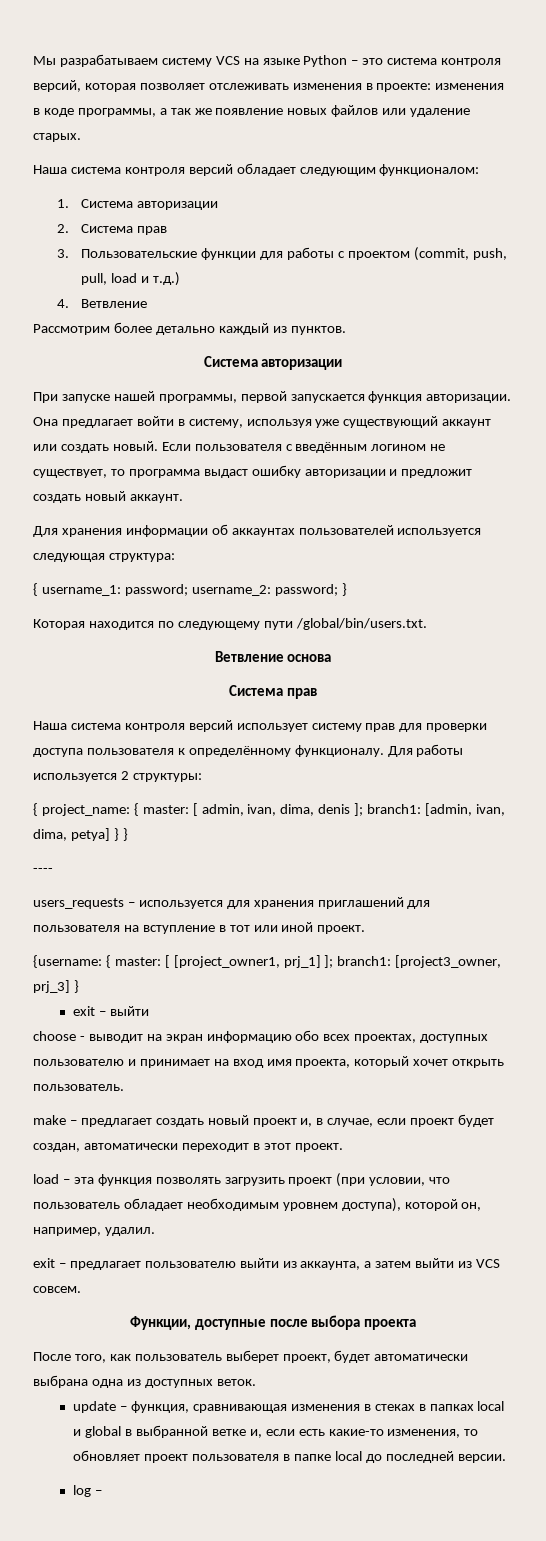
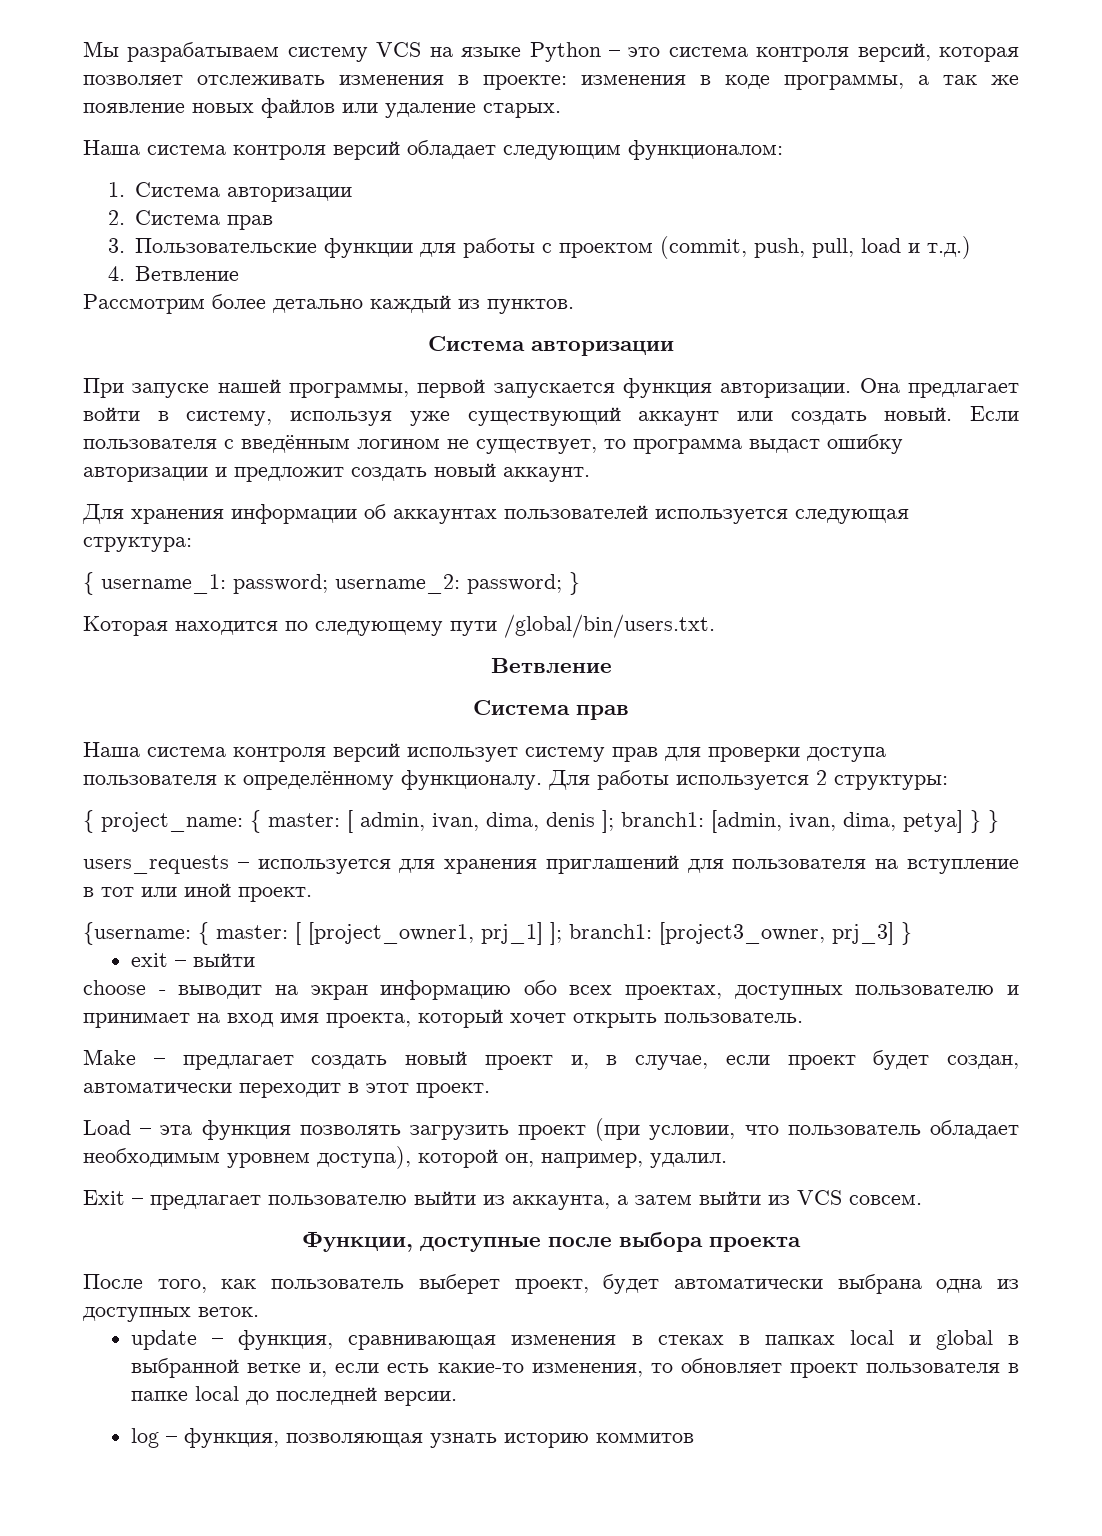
[287,654,332,662] основа -> (612, 665) none
[33,868,53,873] // ---- -> (999, 821) none
[33,1115,66,1125] make -> [83,1049,136,1065] Make
[33,1174,59,1184] load -> [83,1120,131,1135] Load
[33,1258,55,1268] exit -> [83,1190,125,1205] Exit
(103, 1492) none -> [184,1428,695,1448] функция, позволяющая узнать историю коммитов

